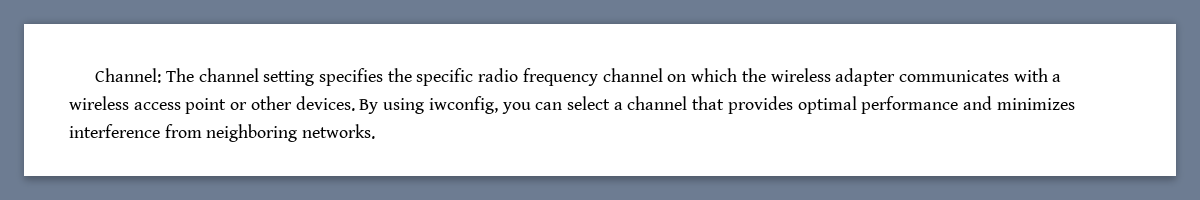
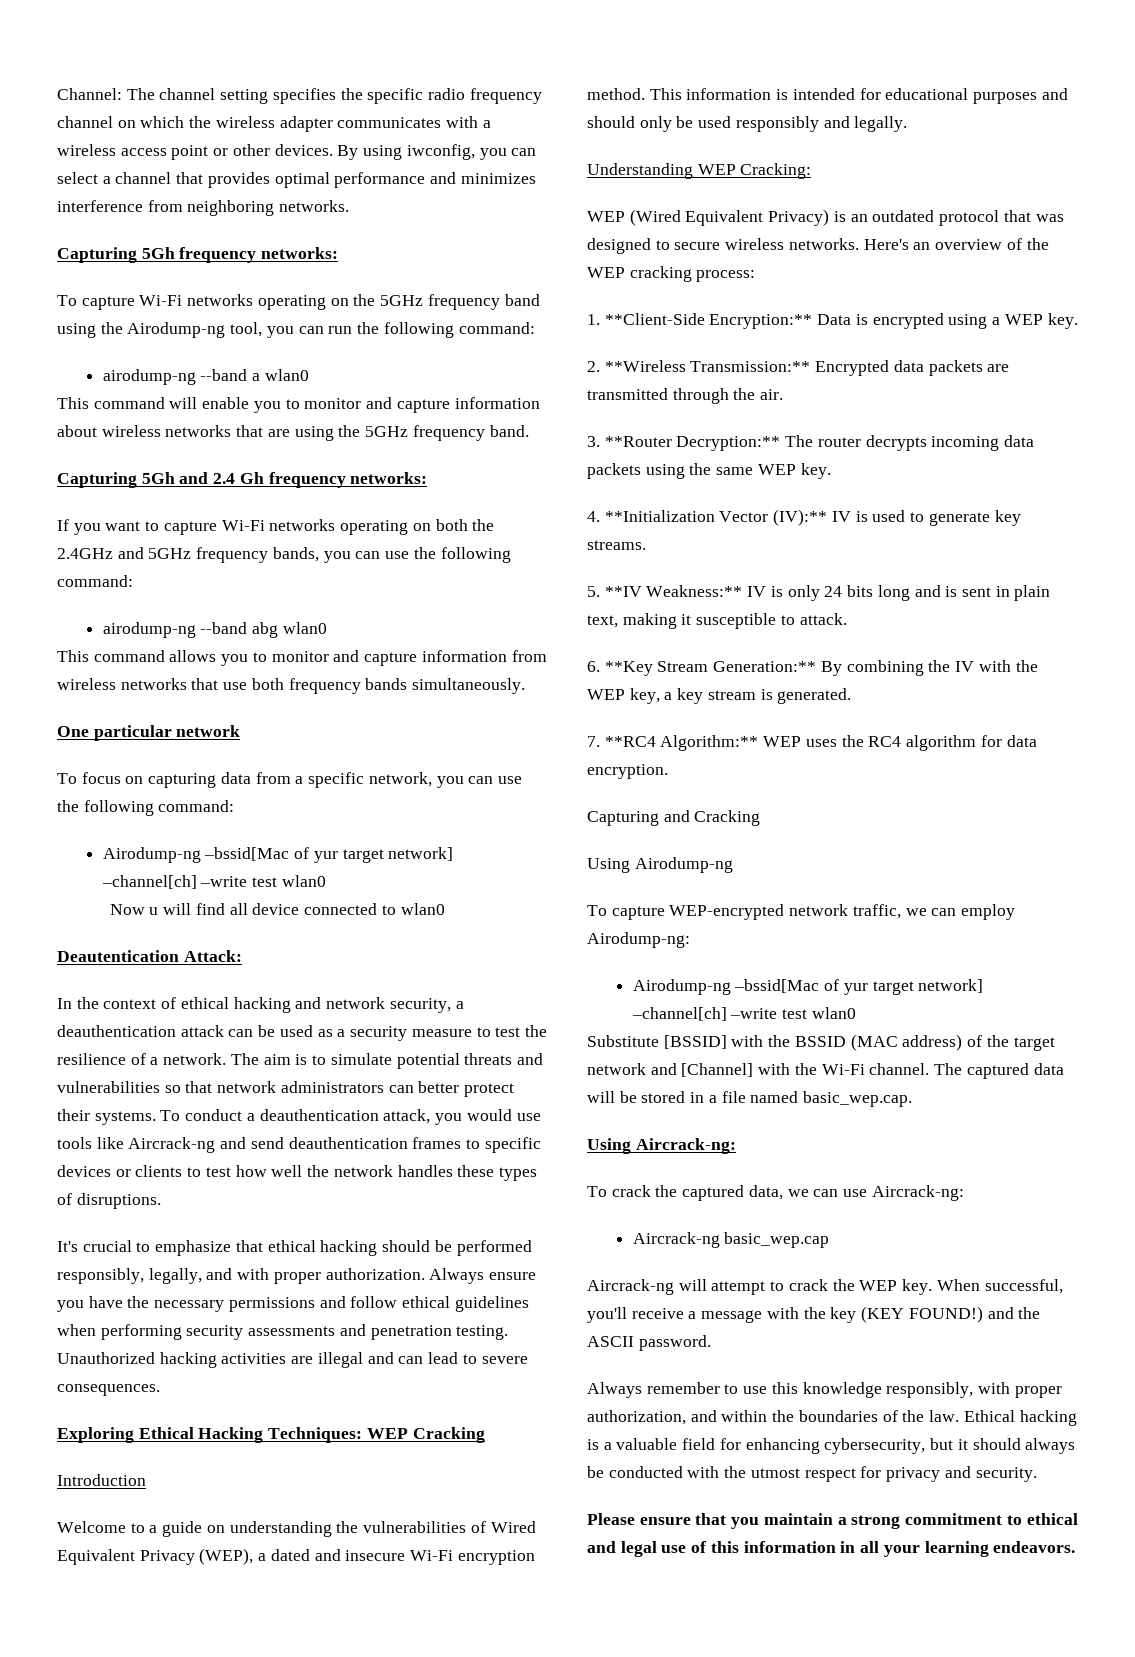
(376, 131) none -> [57,247,339,263] [57,294,540,310] [57,322,535,338] [102,369,309,385] [57,397,540,413] [57,425,529,441] [57,472,428,488] [57,519,495,535] [57,547,511,563] [57,575,133,587] [102,622,327,638] [57,650,547,666] [57,678,526,694] [57,725,241,741] [57,772,522,788] [57,800,235,816] [102,847,454,863] [101,875,326,889] [109,903,445,915] [57,950,242,962] [57,997,464,1013] [57,1025,547,1041] [57,1053,543,1069] [57,1081,515,1097] [57,1109,541,1125] [57,1137,541,1153] [57,1165,537,1181] [57,1193,161,1209] [57,1240,532,1256] [57,1268,537,1284] [57,1296,529,1312] [57,1324,509,1340] [57,1352,528,1368] [57,1384,160,1396] [57,1427,485,1443] [57,1474,146,1486] [57,1521,536,1537] [57,1548,535,1565] [587,88,1068,104] [587,116,908,132] [587,163,812,179] [587,209,1064,226] [587,238,1049,254] [587,266,756,282] [587,313,1078,329] [587,360,1010,376] [587,388,784,404] [587,435,1035,451] [587,463,831,479] [587,509,1021,526] [587,540,646,550] [587,585,1051,601] [587,613,847,629] [587,660,1038,676] [587,688,852,704] [587,735,1037,751] [587,764,668,779] [587,810,761,826] [587,857,733,873] [587,904,1016,920] [587,932,690,948] [632,979,984,995] [631,1007,856,1021] [587,1034,1055,1051] [587,1063,1064,1079] [587,1091,913,1107] [587,1138,736,1154] [587,1185,964,1201] [632,1232,830,1248] [587,1279,1063,1295] [587,1306,1041,1323] [587,1335,711,1351] [587,1382,1062,1398] [587,1410,1077,1426] [587,1438,1076,1454] [587,1466,1037,1482] [587,1513,1078,1529] [587,1541,1076,1557] // Capturing 5Gh frequency networks: // To capture Wi-Fi networks operating on the 5GHz frequency band using the Airodump-ng tool, you can run the following command: // airodump-ng --band a wlan0 // This command will enable you to monitor and capture information about wireless networks that are using the 5GHz frequency band. // Capturing 5Gh and 2.4 Gh frequency networks: // If you want to capture Wi-Fi networks operating on both the 2.4GHz and 5GHz frequency bands, you can use the following command: // airodump-ng --band abg wlan0 // This command allows you to monitor and capture information from wireless networks that use both frequency bands simultaneously. // One particular network // To focus on capturing data from a specific network, you can use the following command: // Airodump-ng –bssid[Mac of yur target network] –channel[ch] –write test wlan0 // Now u will find all device connected to wlan0 // Deautentication Attack: // In the context of ethical hacking and network security, a deauthentication attack can be used as a security measure to test the resilience of a network. The aim is to simulate potential threats and vulnerabilities so that network administrators can better protect their systems. To conduct a deauthentication attack, you would use tools like Aircrack-ng and send deauthentication frames to specific devices or clients to test how well the network handles these types of disruptions. // It's crucial to emphasize that ethical hacking should be performed responsibly, legally, and with proper authorization. Always ensure you have the necessary permissions and follow ethical guidelines when performing security assessments and penetration testing. Unauthorized hacking activities are illegal and can lead to severe consequences. // Exploring Ethical Hacking Techniques: WEP Cracking // Introduction // Welcome to a guide on understanding the vulnerabilities of Wired Equivalent Privacy (WEP), a dated and insecure Wi-Fi encryption method. This information is intended for educational purposes and should only be used responsibly and legally. // Understanding WEP Cracking: // WEP (Wired Equivalent Privacy) is an outdated protocol that was designed to secure wireless networks. Here's an overview of the WEP cracking process: // 1. **Client-Side Encryption:** Data is encrypted using a WEP key. // 2. **Wireless Transmission:** Encrypted data packets are transmitted through the air. // 3. **Router Decryption:** The router decrypts incoming data packets using the same WEP key. // 4. **Initialization Vector (IV):** IV is used to generate key streams. // 5. **IV Weakness:** IV is only 24 bits long and is sent in plain text, making it susceptible to attack. // 6. **Key Stream Generation:** By combining the IV with the WEP key, a key stream is generated. // 7. **RC4 Algorithm:** WEP uses the RC4 algorithm for data encryption. // Capturing and Cracking // Using Airodump-ng // To capture WEP-encrypted network traffic, we can employ Airodump-ng: // Airodump-ng –bssid[Mac of yur target network] –channel[ch] –write test wlan0 // Substitute [BSSID] with the BSSID (MAC address) of the target network and [Channel] with the Wi-Fi channel. The captured data will be stored in a file named basic_wep.cap. // Using Aircrack-ng: // To crack the captured data, we can use Aircrack-ng: // Aircrack-ng basic_wep.cap // Aircrack-ng will attempt to crack the WEP key. When successful, you'll receive a message with the key (KEY FOUND!) and the ASCII password. // Always remember to use this knowledge responsibly, with proper authorization, and within the boundaries of the law. Ethical hacking is a valuable field for enhancing cybersecurity, but it should always be conducted with the utmost respect for privacy and security. // Please ensure that you maintain a strong commitment to ethical and legal use of this information in all your learning endeavors.

